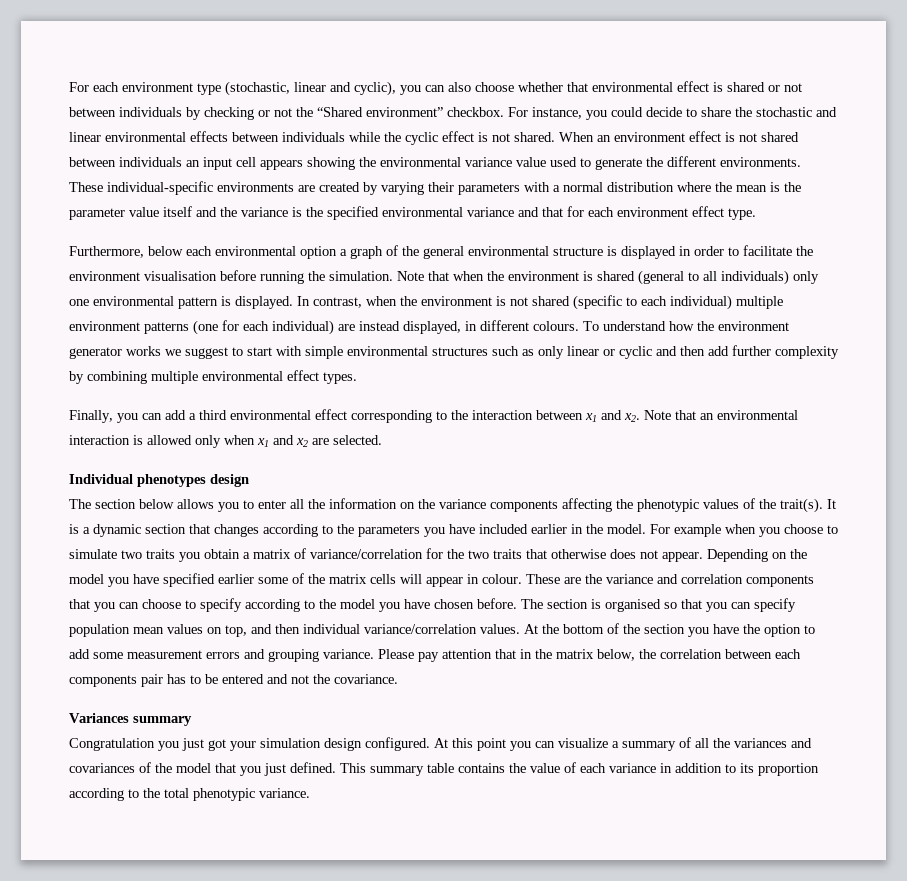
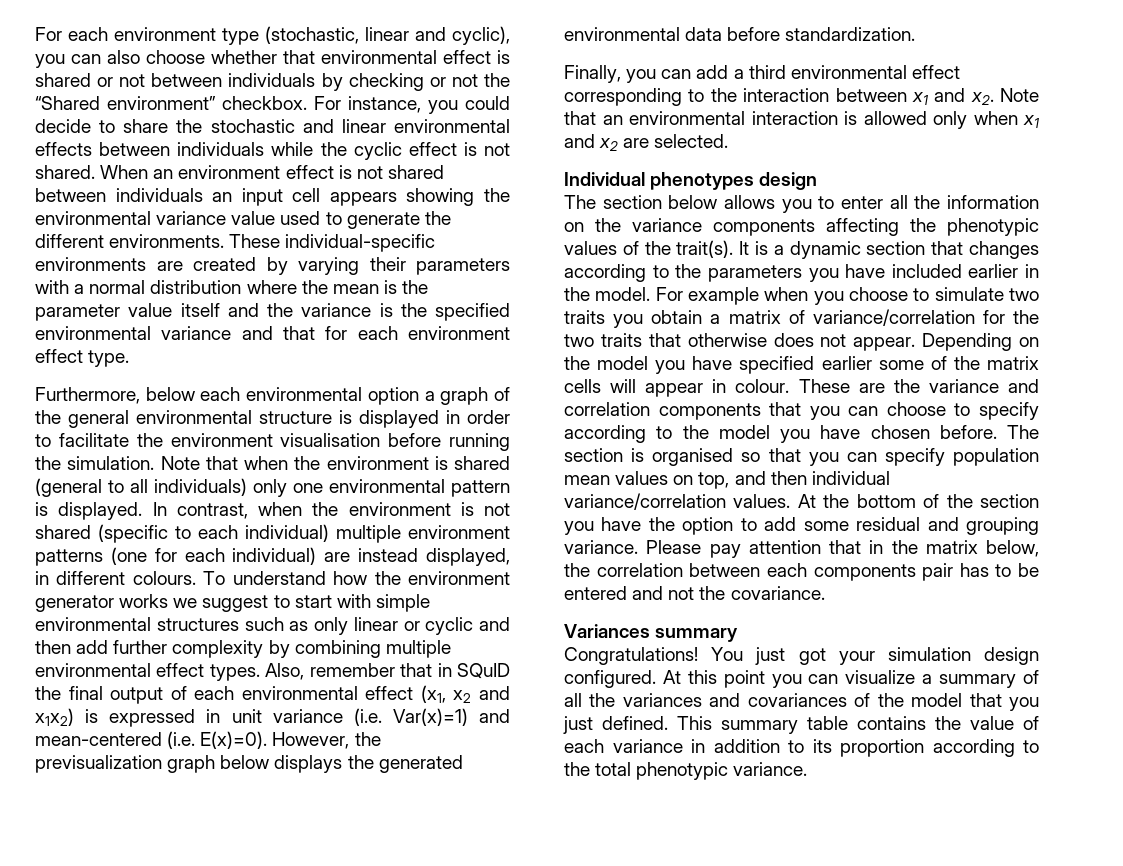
(357, 378) none -> [265,663,511,680] [35,685,510,704] [35,708,510,727] [35,731,381,749] [35,755,463,773] [564,27,916,41] Also, remember that in SQuID the final output of each environmental effect (x1, x2 and x1x2) is expressed in unit variance (i.e. Var(x)=1) and mean-centered (i.e. E(x)=0). However, the previsualization graph below displays the generated environmental data before standardization.
[127,650,240,659] measurement errors -> [856,517,921,531] residual
[69,738,179,751] Congratulation you -> [564,647,744,665] Congratulations! You

